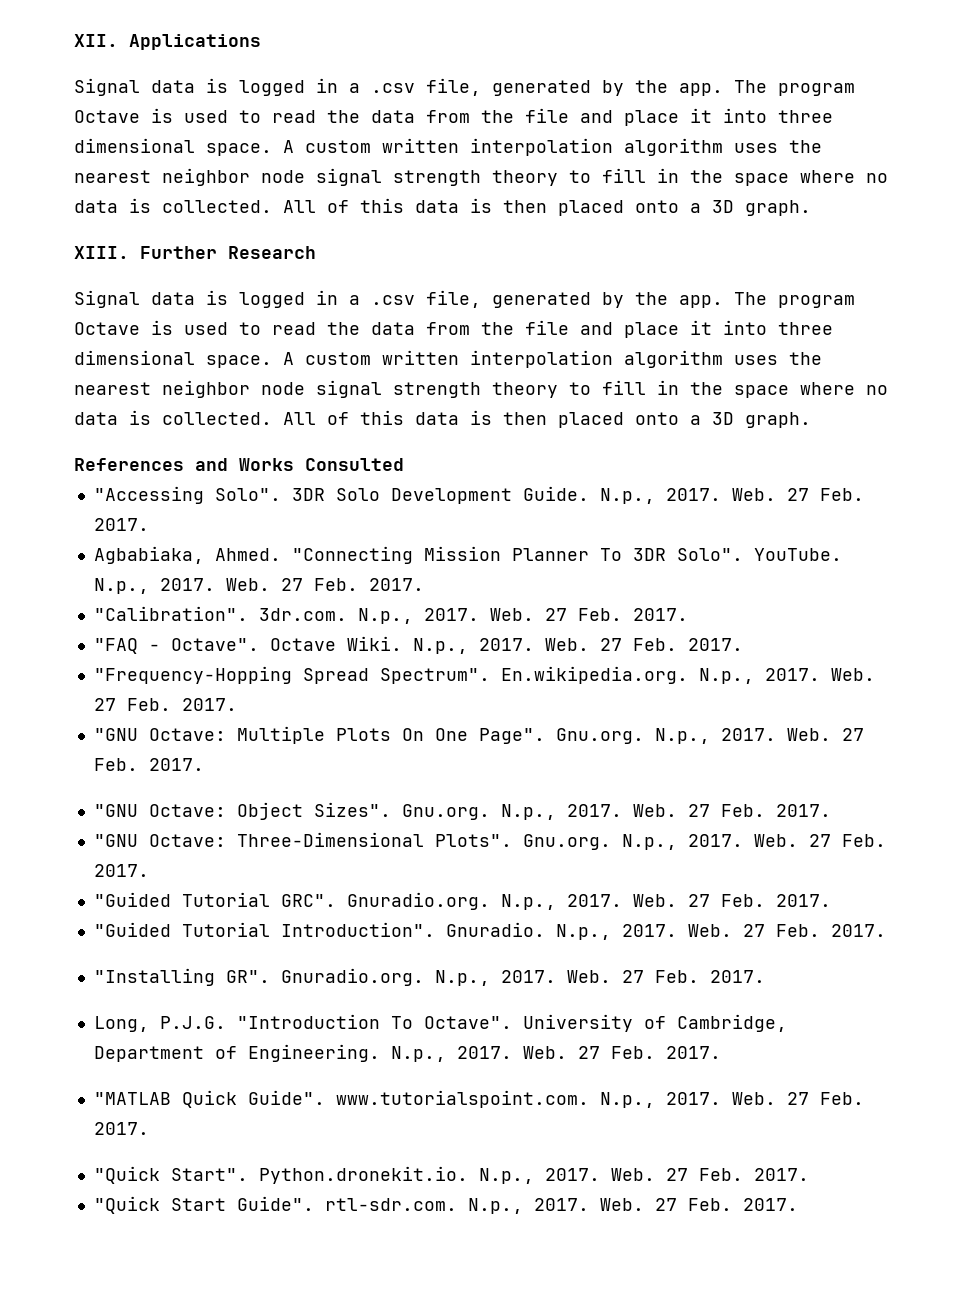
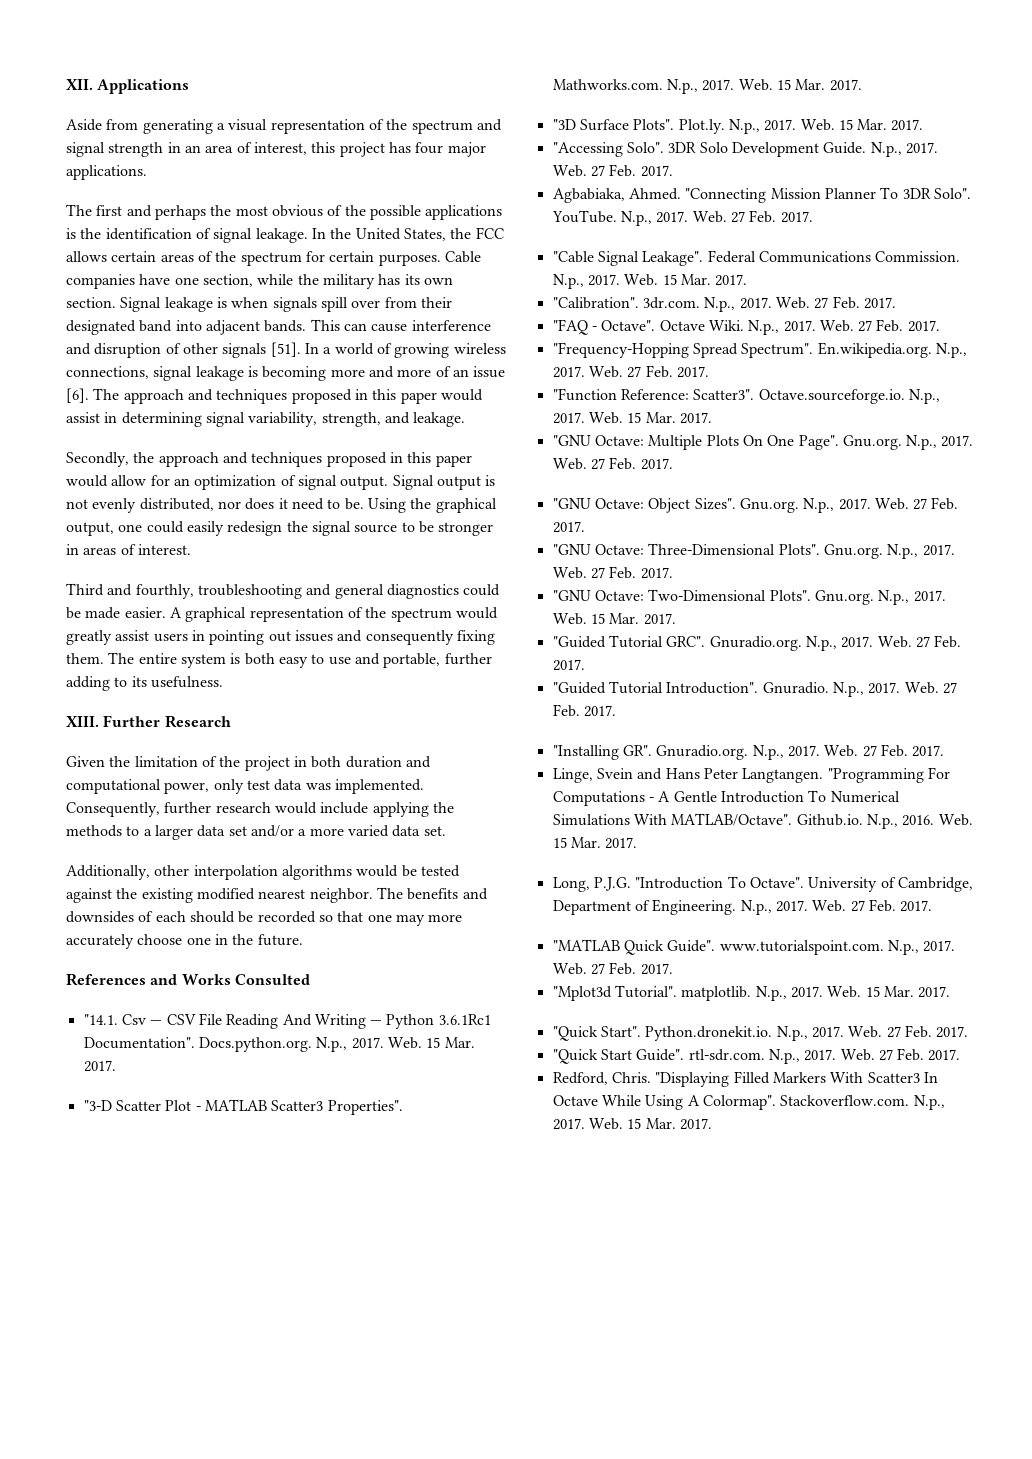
[74,78,855,96] [74,108,833,126] [74,138,822,156] [74,168,888,186] [74,198,811,216] [74,246,316,259] [74,290,855,308] [74,320,833,338] [74,350,822,368] [74,380,888,398] [74,410,811,428] [74,458,404,471] Signal data is logged in a .csv file, generated by the app. The program Octave is used to read the data from the file and place it into three dimensional space. A custom written interpolation algorithm uses the nearest neighbor node signal strength theory to fill in the space where no data is collected. All of this data is then placed onto a 3D graph. // XIII. Further Research // Signal data is logged in a .csv file, generated by the app. The program Octave is used to read the data from the file and place it into three dimensional space. A custom written interpolation algorithm uses the nearest neighbor node signal strength theory to fill in the space where no data is collected. All of this data is then placed onto a 3D graph. // References and Works Consulted -> [66,119,502,134] [66,142,486,157] [66,165,147,180] [66,204,503,220] [66,227,504,243] [66,251,481,266] [66,274,453,289] [66,297,452,312] [66,319,491,335] [66,342,506,358] [66,366,506,381] [66,388,483,404] [66,412,466,427] [66,452,472,467] [66,475,496,490] [66,498,497,513] [66,521,494,536] [66,544,191,555] [66,583,501,599] [66,607,498,622] [66,630,495,645] [66,652,492,668] [66,676,223,691] [66,715,231,728] [66,756,431,771] [66,779,424,794] [66,802,454,817] [66,825,446,840] [66,865,460,880] [66,887,488,903] [66,911,463,926] [66,934,303,949] [66,973,310,986] [83,1013,491,1029] [83,1037,475,1052] [83,1060,116,1072] [83,1099,403,1115] [552,79,862,94] [552,119,924,134] Aside from generating a visual representation of the spectrum and signal strength in an area of interest, this project has four major applications. // The first and perhaps the most obvious of the possible applications is the identification of signal leakage. In the United States, the FCC allows certain areas of the spectrum for certain purposes. Cable companies have one section, while the military has its own section. Signal leakage is when signals spill over from their designated band into adjacent bands. This can cause interference and disruption of other signals [51]. In a world of growing wireless connections, signal leakage is becoming more and more of an issue [6]. The approach and techniques proposed in this paper would assist in determining signal variability, strength, and leakage. // Secondly, the approach and techniques proposed in this paper would allow for an optimization of signal output. Signal output is not evenly distributed, nor does it need to be. Using the graphical output, one could easily redesign the signal source to be stronger in areas of interest. // Third and fourthly, troubleshooting and general diagnostics could be made easier. A graphical representation of the spectrum would greatly assist users in pointing out issues and consequently fixing them. The entire system is both easy to use and portable, further adding to its usefulness. // XIII. Further Research // Given the limitation of the project in both duration and computational power, only test data was implemented. Consequently, further research would include applying the methods to a larger data set and/or a more varied data set. // Additionally, other interpolation algorithms would be tested against the existing modified nearest neighbor. The benefits and downsides of each should be recorded so that one may more accurately choose one in the future. // References and Works Consulted // "14.1. Csv — CSV File Reading And Writing — Python 3.6.1Rc1 Documentation". Docs.python.org. N.p., 2017. Web. 15 Mar. 2017. // "3-D Scatter Plot - MATLAB Scatter3 Properties". Mathworks.com. N.p., 2017. Web. 15 Mar. 2017. // "3D Surface Plots". Plot.ly. N.p., 2017. Web. 15 Mar. 2017.
(424, 584) none -> [552,250,961,266] [552,274,748,289] // "Cable Signal Leakage". Federal Communications Commission. N.p., 2017. Web. 15 Mar. 2017.
(237, 704) none -> [552,388,940,404] [552,412,712,424] // "Function Reference: Scatter3". Octave.sourceforge.io. N.p., 2017. Web. 15 Mar. 2017.
(149, 870) none -> [552,589,946,605] [552,613,676,625] // "GNU Octave: Two-Dimensional Plots". Gnu.org. N.p., 2017. Web. 15 Mar. 2017.
(765, 976) none -> [552,767,950,783] [552,790,900,806] [552,813,973,829] [552,837,638,849] // Linge, Svein and Hans Peter Langtangen. "Programming For Computations - A Gentle Introduction To Numerical Simulations With MATLAB/Octave". Github.io. N.p., 2016. Web. 15 Mar. 2017.
(149, 1128) none -> [552,985,951,1001] // "Mplot3d Tutorial". matplotlib. N.p., 2017. Web. 15 Mar. 2017.
(798, 1204) none -> [552,1071,938,1087] [552,1095,945,1110] [552,1118,712,1130] // Redford, Chris. "Displaying Filled Markers With Scatter3 In Octave While Using A Colormap". Stackoverflow.com. N.p., 2017. Web. 15 Mar. 2017.

